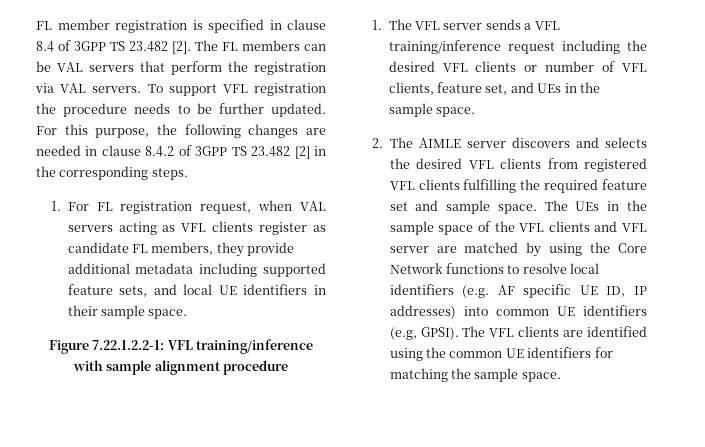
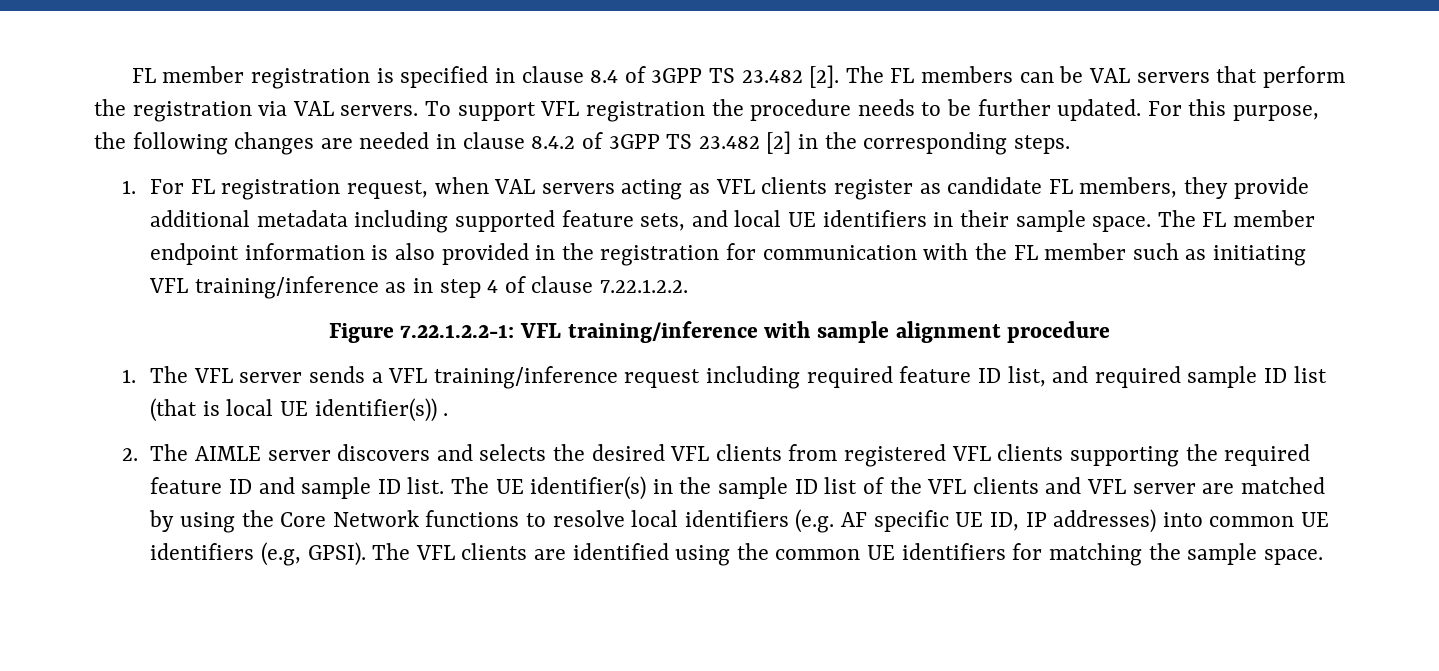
(188, 314) none -> [1157,210,1315,227] [150,243,1306,266] [149,276,689,299] The FL member endpoint information is also provided in the registration for communication with the FL member such as initiating VFL training/inference as in step 4 of clause 7.22.1.2.2.
[627,40,647,51] [388,61,647,72] [388,82,600,95] [388,103,476,117] the desired VFL clients or number of VFL clients, feature set, and UEs in the sample space. -> [806,366,1327,388] [150,398,449,422] required feature ID list, and required sample ID list (that is local UE identifier(s)) .
[463,179,517,193] fulfilling -> [1069,446,1179,467] supporting
[389,202,408,211] set -> [228,479,252,494] ID
[497,200,647,214] [389,221,474,235] space. The UEs in the sample space -> [377,476,858,500] ID list. The UE identifier(s) in the sample ID list

